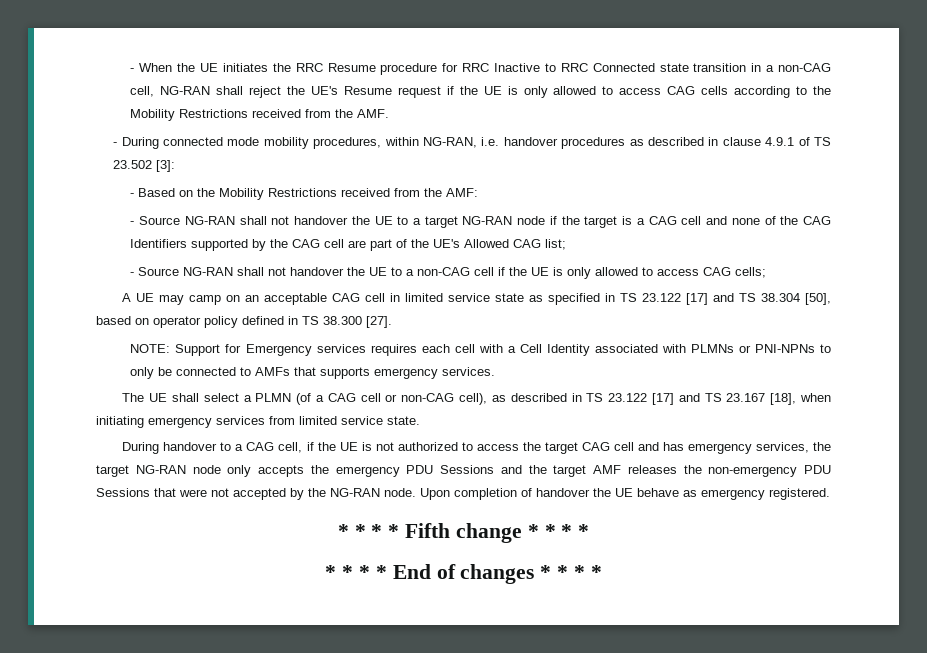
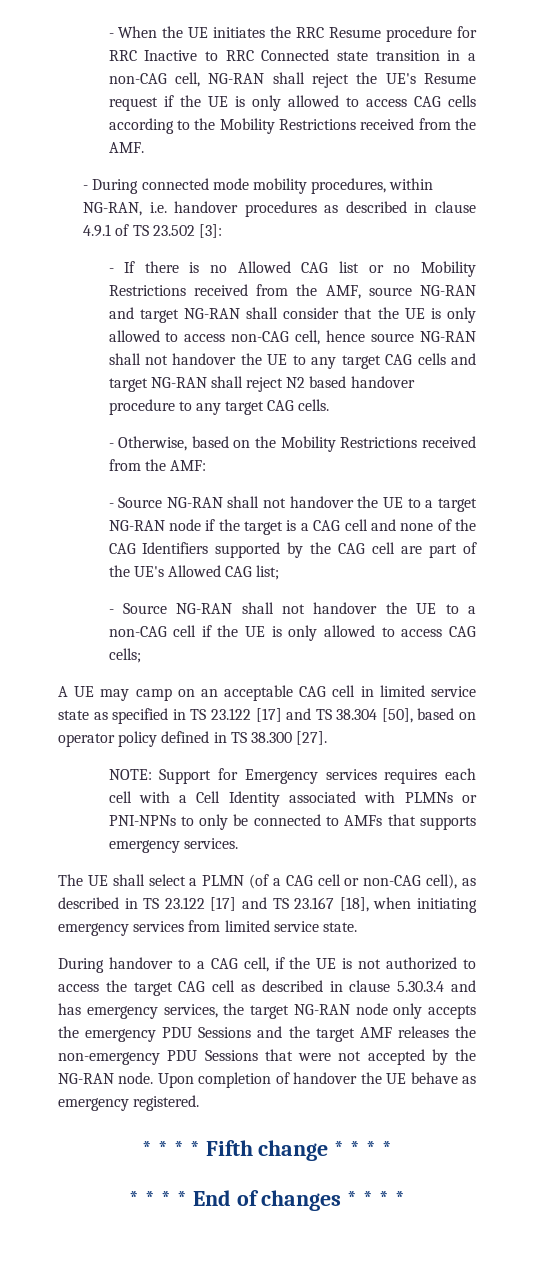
[138,188,176,197] Based -> [124,261,476,277] [108,284,476,299] [108,307,476,323] [108,330,476,345] [108,353,476,369] [108,376,415,392] [108,399,330,415] [108,436,229,451] If there is no Allowed CAG list or no Mobility Restrictions received from the AMF, source NG-RAN and target NG-RAN shall consider that the UE is only allowed to access non-CAG cell, hence source NG-RAN shall not handover the UE to any target CAG cells and target NG-RAN shall reject N2 based handover procedure to any target CAG cells. // - Otherwise, based
(634, 446) none -> [241,980,445,992] as described in clause 5.30.3.4

